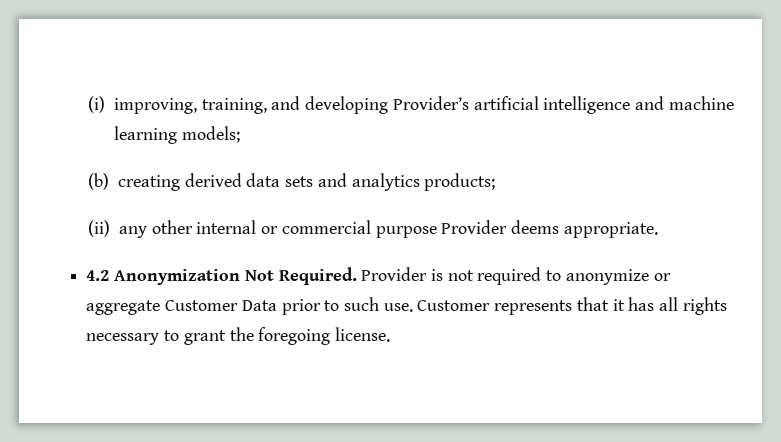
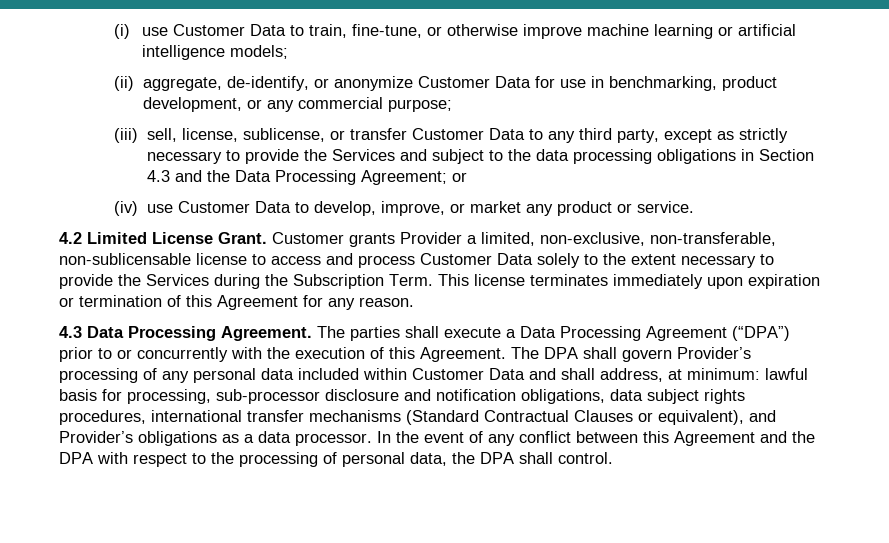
[114,96,734,114] [114,126,240,144] [88,173,496,191] [88,220,658,238] [86,267,671,285] [86,297,727,315] [86,327,391,345] improving, training, and developing Provider’s artificial intelligence and machine learning models; // (b) creating derived data sets and analytics products; // (ii) any other internal or commercial purpose Provider deems appropriate. // 4.2 Anonymization Not Required. Provider is not required to anonymize or aggregate Customer Data prior to such use. Customer represents that it has all rights necessary to grant the foregoing license. -> [142,24,797,39] [142,45,289,60] [114,76,777,91] [142,97,452,112] [114,128,788,143] [146,149,814,164] [146,170,467,185] [114,201,694,216] [59,232,776,247] [59,253,774,268] [59,274,820,289] [59,295,414,310] [59,326,790,341] [59,347,751,362] [59,368,808,383] [59,389,745,404] [59,410,776,425] [59,431,815,446] [59,452,613,467] use Customer Data to train, fine-tune, or otherwise improve machine learning or artificial intelligence models; // (ii) aggregate, de-identify, or anonymize Customer Data for use in benchmarking, product development, or any commercial purpose; // (iii) sell, license, sublicense, or transfer Customer Data to any third party, except as strictly necessary to provide the Services and subject to the data processing obligations in Section 4.3 and the Data Processing Agreement; or // (iv) use Customer Data to develop, improve, or market any product or service. // 4.2 Limited License Grant. Customer grants Provider a limited, non-exclusive, non-transferable, non-sublicensable license to access and process Customer Data solely to the extent necessary to provide the Services during the Subscription Term. This license terminates immediately upon expiration or termination of this Agreement for any reason. // 4.3 Data Processing Agreement. The parties shall execute a Data Processing Agreement (“DPA”) prior to or concurrently with the execution of this Agreement. The DPA shall govern Provider’s processing of any personal data included within Customer Data and shall address, at minimum: lawful basis for processing, sub-processor disclosure and notification obligations, data subject rights procedures, international transfer mechanisms (Standard Contractual Clauses or equivalent), and Provider’s obligations as a data processor. In the event of any conflict between this Agreement and the DPA with respect to the processing of personal data, the DPA shall control.

